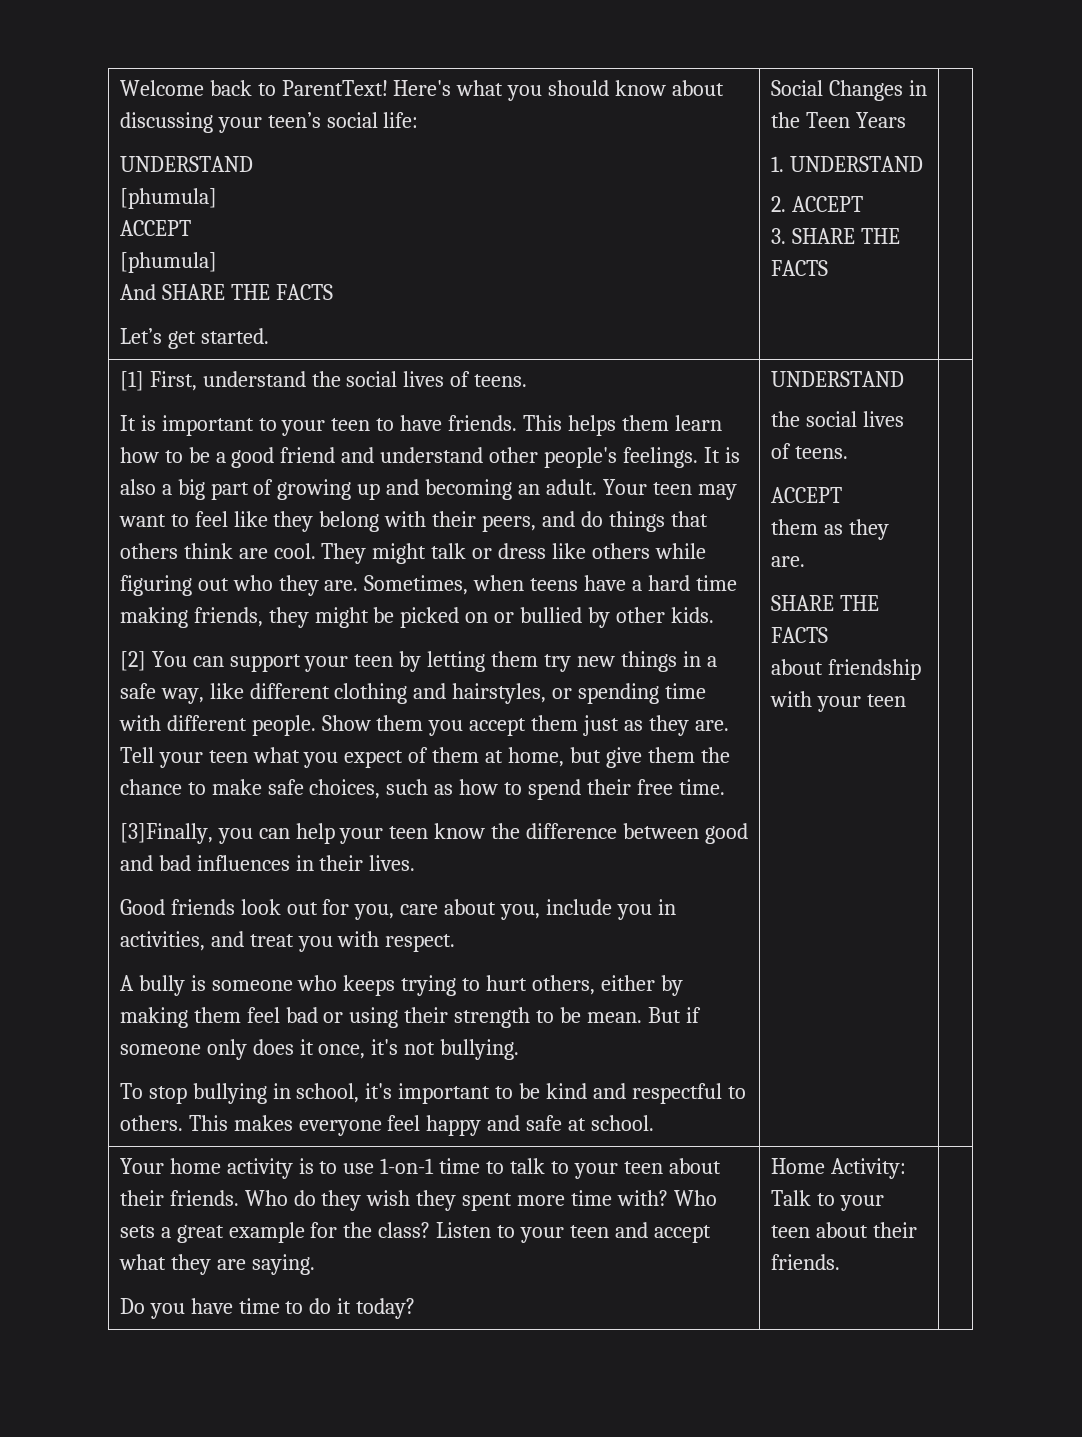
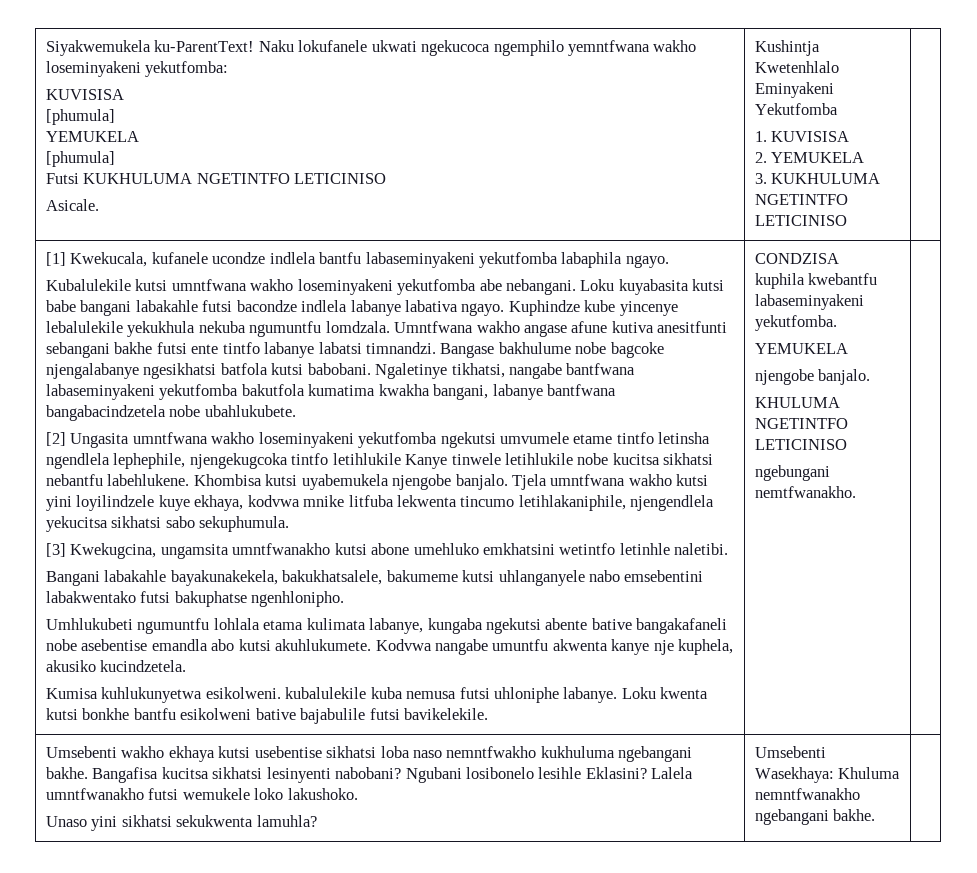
[119,80,725,101] [119,112,419,133] [119,156,253,172] [119,188,217,209] [119,220,191,236] [119,252,217,273] [119,284,333,300] [119,328,269,349] [770,80,927,101] [770,112,906,128] Welcome back to ParentText! Here's what you should know about discussing your teen’s social life: // UNDERSTAND // [phumula] // ACCEPT // [phumula] // And SHARE THE FACTS // Let’s get started. | Social Changes in the Teen Years -> [45,40,697,56] [45,61,229,77] [45,89,124,100] [45,109,115,125] [45,131,139,142] [45,151,115,167] [45,173,387,184] [45,199,99,211] [754,40,820,56] [754,61,839,73] [754,82,834,98] [754,103,838,115] Siyakwemukela ku-ParentText! Naku lokufanele ukwati ngekucoca ngemphilo yemntfwana wakho loseminyakeni yekutfomba: // KUVISISA // [phumula] // YEMUKELA // [phumula] // Futsi KUKHULUMA NGETINTFO LETICINISO // Asicale. | Kushintja Kwetenhlalo Eminyakeni Yekutfomba
[789,156,923,172] UNDERSTAND -> [771,131,850,142] KUVISISA
[791,196,863,212] ACCEPT -> [771,152,865,163] YEMUKELA
[791,228,900,244] [770,260,828,276] [119,371,528,391] [119,415,722,436] [119,447,740,468] [119,479,737,500] [118,511,708,532] [119,543,707,564] [119,575,738,596] [119,607,715,628] [119,651,717,672] [119,683,707,704] [118,715,730,736] [119,747,730,768] [119,779,725,800] [119,823,749,844] [119,855,416,871] [119,899,677,920] [119,931,456,952] [119,975,684,996] [119,1007,701,1028] [119,1039,520,1060] [119,1083,746,1104] [119,1115,655,1136] [770,371,904,387] [770,411,904,427] [770,443,848,459] [770,487,842,503] [770,519,889,540] [770,556,805,567] [770,595,879,611] [770,627,828,643] [770,659,921,680] [769,691,906,712] [119,1158,721,1179] [119,1190,718,1211] [119,1222,711,1243] [118,1254,315,1275] [119,1298,416,1319] [770,1158,906,1179] [770,1190,884,1211] [770,1222,917,1238] [770,1254,840,1270] SHARE THE FACTS | // [1] First, understand the social lives of teens. // It is important to your teen to have friends. This helps them learn how to be a good friend and understand other people's feelings. It is also a big part of growing up and becoming an adult. Your teen may want to feel like they belong with their peers, and do things that others think are cool. They might talk or dress like others while figuring out who they are. Sometimes, when teens have a hard time making friends, they might be picked on or bullied by other kids. // [2] You can support your teen by letting them try new things in a safe way, like different clothing and hairstyles, or spending time with different people. Show them you accept them just as they are. Tell your teen what you expect of them at home, but give them the chance to make safe choices, such as how to spend their free time. // [3]Finally, you can help your teen know the difference between good and bad influences in their lives. // Good friends look out for you, care about you, include you in activities, and treat you with respect. // A bully is someone who keeps trying to hurt others, either by making them feel bad or using their strength to be mean. But if someone only does it once, it's not bullying. // To stop bullying in school, it's important to be kind and respectful to others. This makes everyone feel happy and safe at school. | UNDERSTAND // the social lives of teens. // ACCEPT // them as they are. // SHARE THE FACTS // about friendship with your teen | // Your home activity is to use 1-on-1 time to talk to your teen about their friends. Who do they wish they spent more time with? Who sets a great example for the class? Listen to your teen and accept what they are saying. // Do you have time to do it today? | Home Activity: Talk to your teen about their friends. -> [771,173,881,184] [754,194,848,205] [754,215,847,226] [45,252,669,268] [45,279,725,295] [45,300,678,316] [45,321,728,337] [45,342,664,358] [45,363,636,379] [45,384,617,400] [45,405,296,421] [45,432,711,448] [45,453,714,469] [45,474,709,490] [45,495,715,511] [45,516,290,532] [45,543,729,559] [45,570,704,586] [45,591,345,607] [45,618,728,634] [45,639,734,655] [45,660,187,672] [45,687,709,703] [45,708,489,724] [754,253,839,264] [754,273,878,289] [754,294,864,310] [754,315,837,331] [754,343,848,354] [754,369,871,385] [754,397,840,408] [754,418,848,429] [754,439,847,450] [754,465,830,481] [754,486,856,498] [45,746,693,762] [45,767,694,783] [45,788,358,800] [45,815,317,831] [754,746,826,758] [754,767,901,783] [754,788,860,800] [754,809,876,825] KUKHULUMA NGETINTFO LETICINISO | // [1] Kwekucala, kufanele ucondze indlela bantfu labaseminyakeni yekutfomba labaphila ngayo. // Kubalulekile kutsi umntfwana wakho loseminyakeni yekutfomba abe nebangani. Loku kuyabasita kutsi babe bangani labakahle futsi bacondze indlela labanye labativa ngayo. Kuphindze kube yincenye lebalulekile yekukhula nekuba ngumuntfu lomdzala. Umntfwana wakho angase afune kutiva anesitfunti sebangani bakhe futsi ente tintfo labanye labatsi timnandzi. Bangase bakhulume nobe bagcoke njengalabanye ngesikhatsi batfola kutsi babobani. Ngaletinye tikhatsi, nangabe bantfwana labaseminyakeni yekutfomba bakutfola kumatima kwakha bangani, labanye bantfwana bangabacindzetela nobe ubahlukubete. // [2] Ungasita umntfwana wakho loseminyakeni yekutfomba ngekutsi umvumele etame tintfo letinsha ngendlela lephephile, njengekugcoka tintfo letihlukile Kanye tinwele letihlukile nobe kucitsa sikhatsi nebantfu labehlukene. Khombisa kutsi uyabemukela njengobe banjalo. Tjela umntfwana wakho kutsi yini loyilindzele kuye ekhaya, kodvwa mnike litfuba lekwenta tincumo letihlakaniphile, njengendlela yekucitsa sikhatsi sabo sekuphumula. // [3] Kwekugcina, ungamsita umntfwanakho kutsi abone umehluko emkhatsini wetintfo letinhle naletibi. // Bangani labakahle bayakunakekela, bakukhatsalele, bakumeme kutsi uhlanganyele nabo emsebentini labakwentako futsi bakuphatse ngenhlonipho. // Umhlukubeti ngumuntfu lohlala etama kulimata labanye, kungaba ngekutsi abente bative bangakafaneli nobe asebentise emandla abo kutsi akuhlukumete. Kodvwa nangabe umuntfu akwenta kanye nje kuphela, akusiko kucindzetela. // Kumisa kuhlukunyetwa esikolweni. kubalulekile kuba nemusa futsi uhloniphe labanye. Loku kwenta kutsi bonkhe bantfu esikolweni bative bajabulile futsi bavikelekile. | CONDZISA // kuphila kwebantfu labaseminyakeni yekutfomba. // YEMUKELA // njengobe banjalo. // KHULUMA NGETINTFO LETICINISO // ngebungani nemtfwanakho. | // Umsebenti wakho ekhaya kutsi usebentise sikhatsi loba naso nemntfwakho kukhuluma ngebangani bakhe. Bangafisa kucitsa sikhatsi lesinyenti nabobani? Ngubani losibonelo lesihle Eklasini? Lalela umntfwanakho futsi wemukele loko lakushoko. // Unaso yini sikhatsi sekukwenta lamuhla? | Umsebenti Wasekhaya: Khuluma nemntfwanakho ngebangani bakhe.

